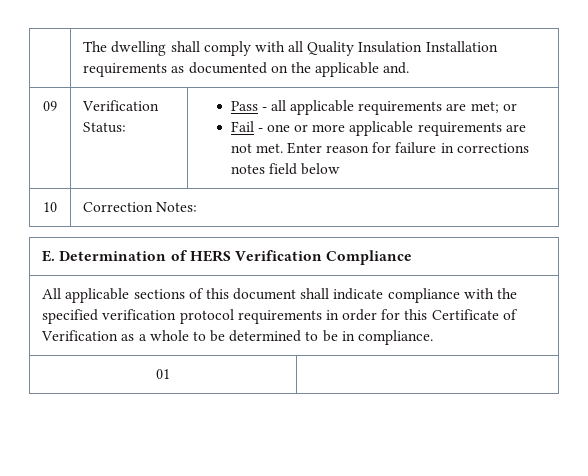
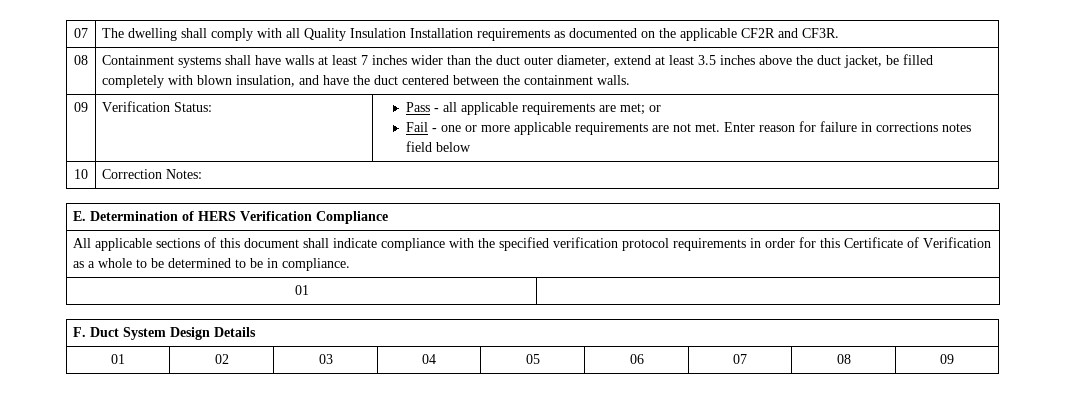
(83, 46) none -> [74,28,88,38] 07
[383,62,410,74] and. -> [741,28,840,38] [74,55,88,65] [102,54,934,68] [102,75,631,88] CF2R and CF3R. // 08 | Containment systems shall have walls at least 7 inches wider than the duct outer diameter, extend at least 3.5 inches above the duct jacket, be filled completely with blown insulation, and have the duct centered between the containment walls.
(170, 374) none -> [73,327,257,340] [111,354,125,364] [214,354,229,364] [318,354,333,364] [422,354,436,364] [525,354,540,364] [629,354,644,364] [733,354,747,364] [836,354,851,364] [940,354,954,364] // F. Duct System Design Details // 01 | 02 | 03 | 04 | 05 | 06 | 07 | 08 | 09

